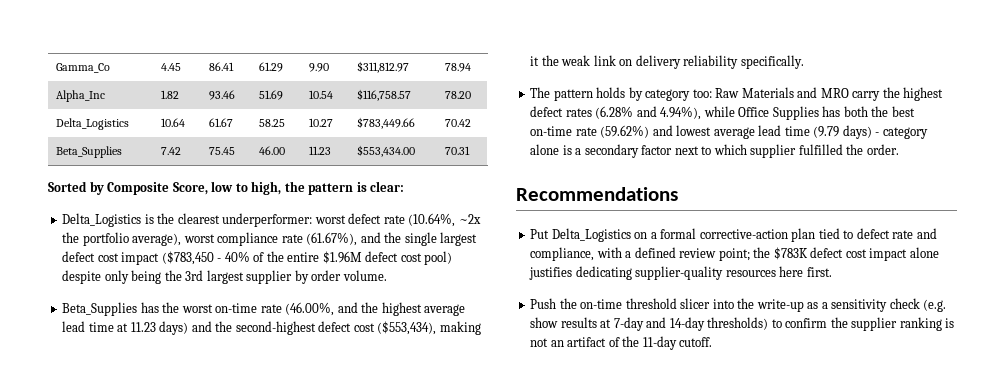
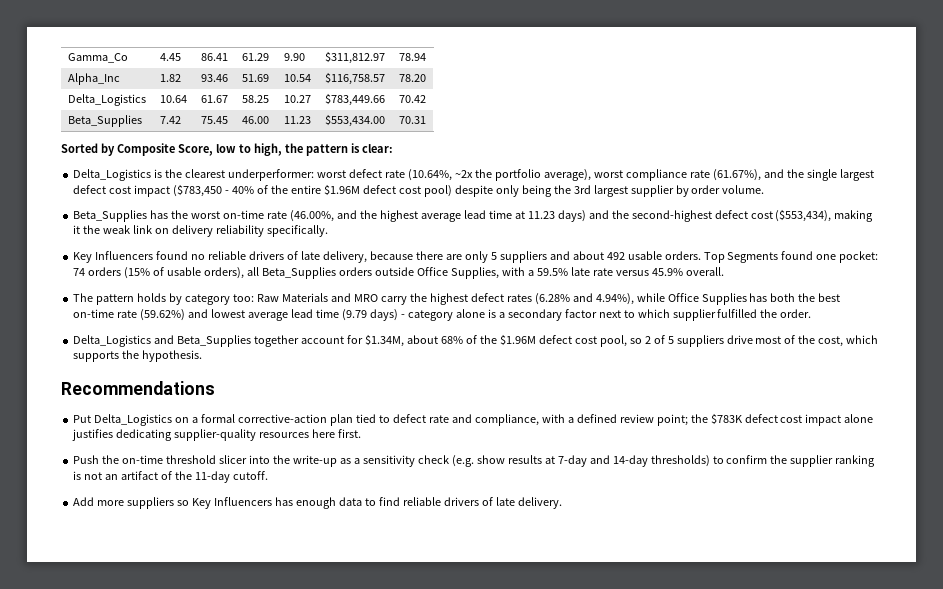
(804, 62) none -> [73,251,879,263] [73,267,724,279] // Key Influencers found no reliable drivers of late delivery, because there are only 5 suppliers and about 492 usable orders. Top Segments found one pocket: 74 orders (15% of usable orders), all Beta_Supplies orders outside Office Supplies, with a 59.5% late rate versus 45.9% overall.
(899, 149) none -> [73,334,879,347] [73,350,203,362] // Delta_Logistics and Beta_Supplies together account for $1.34M, about 68% of the $1.96M defect cost pool, so 2 of 5 suppliers drive most of the cost, which supports the hypothesis.
(713, 342) none -> [73,497,562,509] // Add more suppliers so Key Influencers has enough data to find reliable drivers of late delivery.

